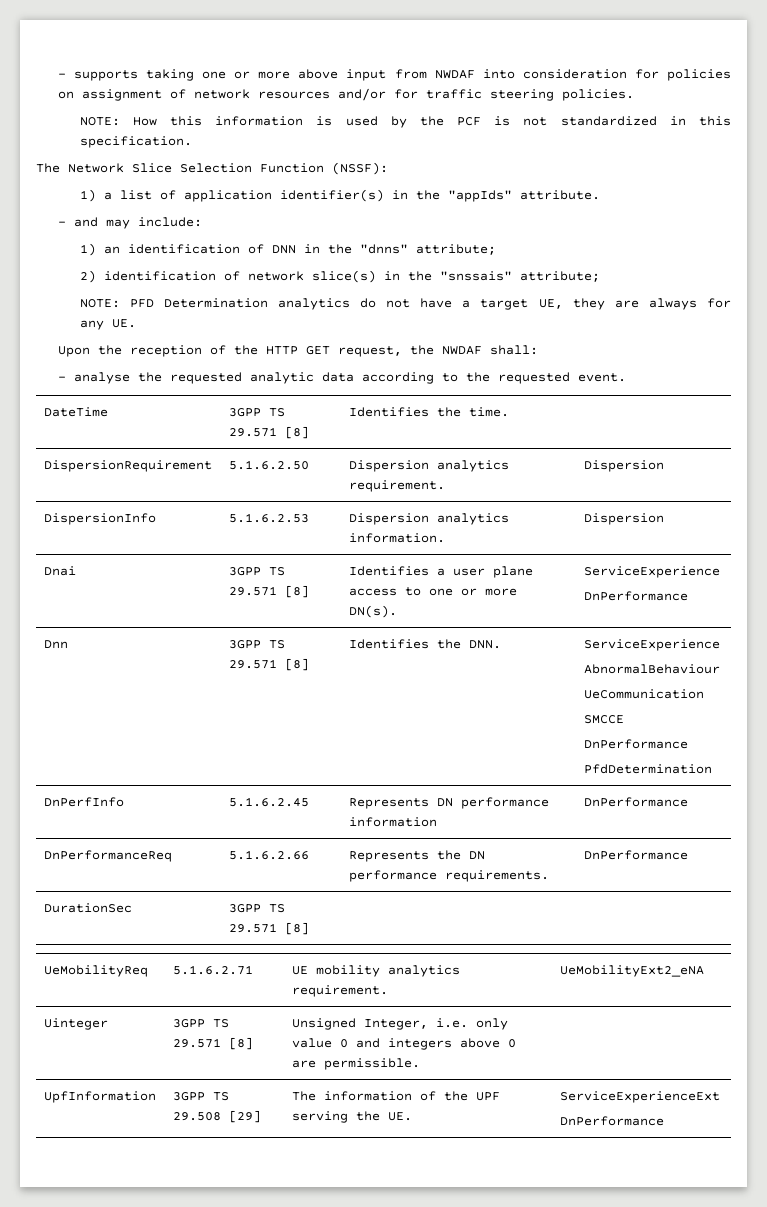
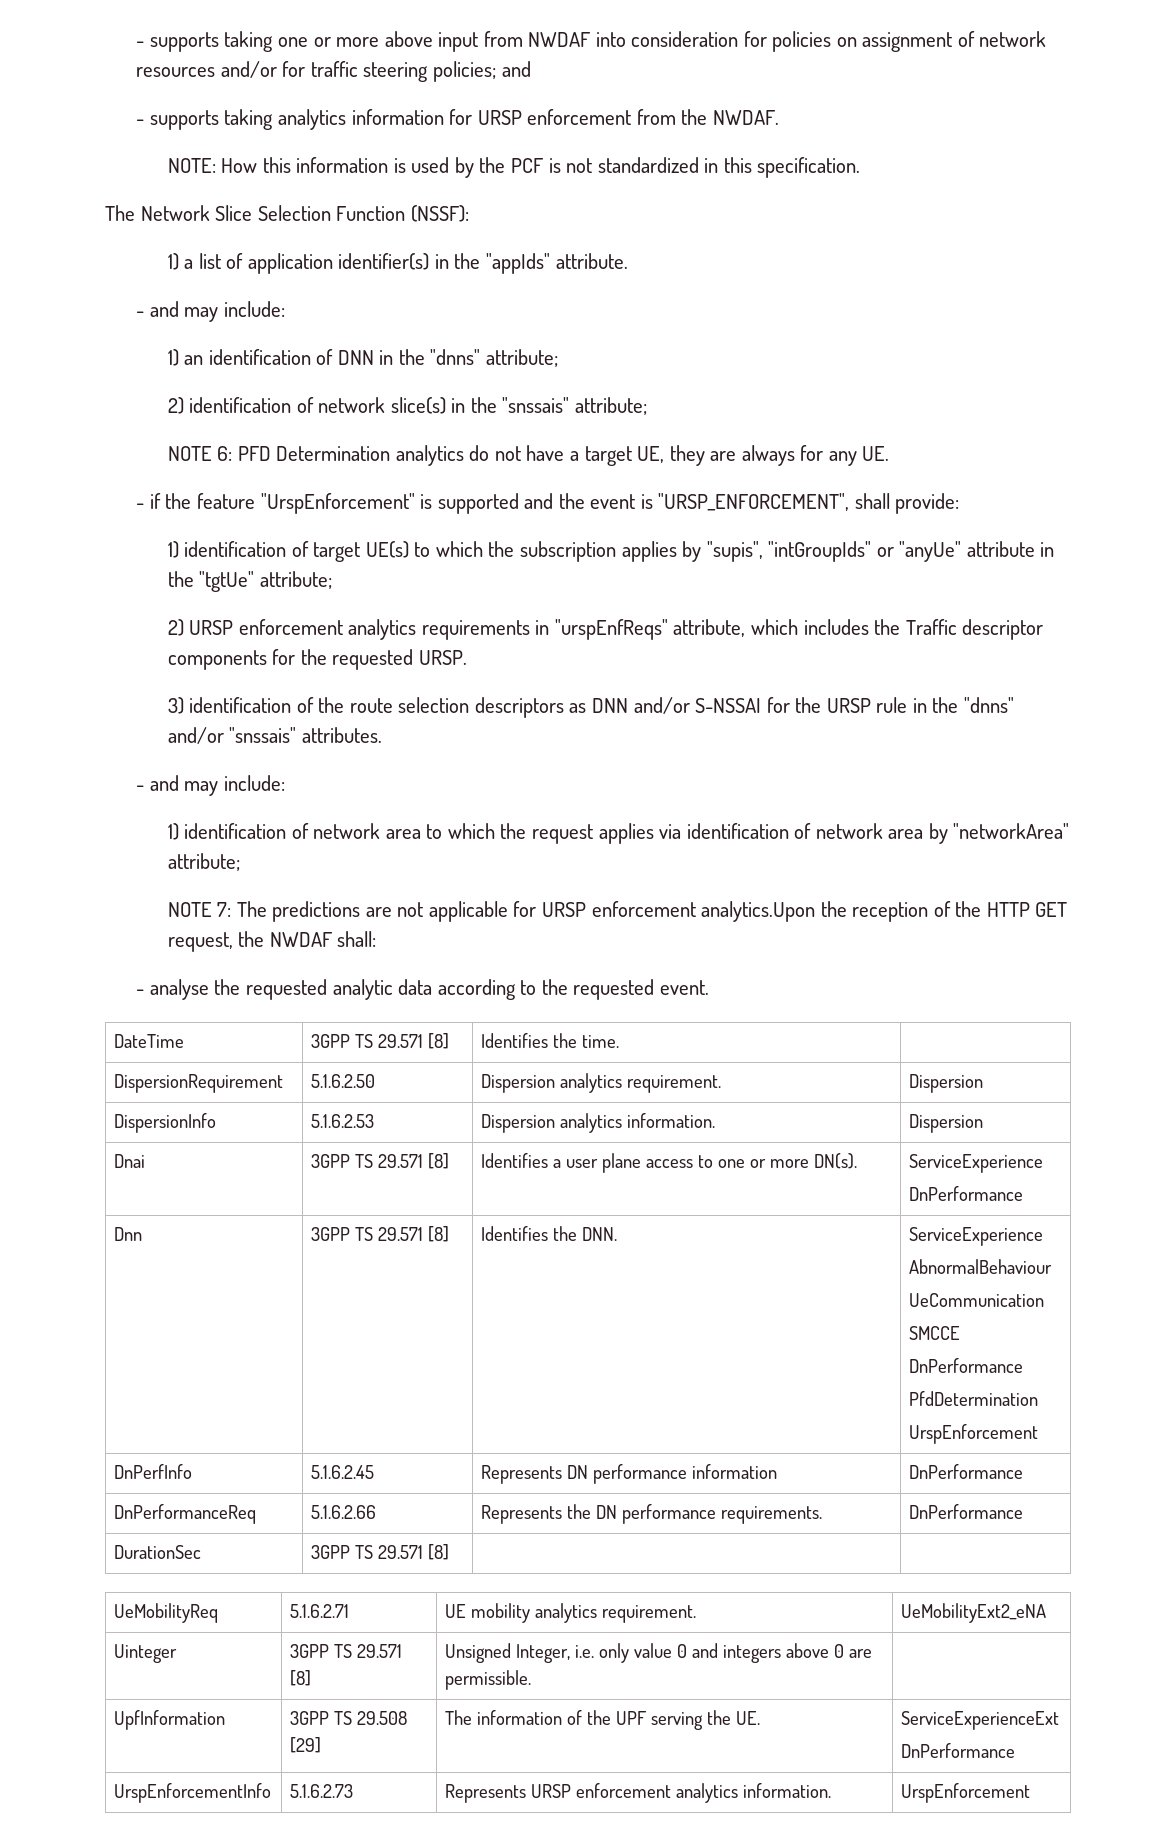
[561,89,634,101] policies. -> [433,61,531,82] [136,109,779,130] policies; and // - supports taking analytics information for URSP enforcement from the NWDAF.
[79,299,120,308] NOTE: -> [167,446,233,461] NOTE 6:
[57,346,90,357] Upon -> [136,493,960,514] [167,541,1055,562] [167,571,332,592] [167,619,1044,640] [167,649,467,670] [167,697,1014,718] [167,727,382,744] [136,775,285,796] [167,823,1070,844] [167,853,240,871] [167,901,816,922] - if the feature "UrspEnforcement" is supported and the event is "URSP_ENFORCEMENT", shall provide: // 1) identification of target UE(s) to which the subscription applies by "supis", "intGroupIds" or "anyUe" attribute in the "tgtUe" attribute; // 2) URSP enforcement analytics requirements in "urspEnfReqs" attribute, which includes the Traffic descriptor components for the requested URSP. // 3) identification of the route selection descriptors as DNN and/or S-NSSAI for the URSP rule in the "dnns" and/or "snssais" attributes. // - and may include: // 1) identification of network area to which the request applies via identification of network area by "networkArea" attribute; // NOTE 7: The predictions are not applicable for URSP enforcement analytics.Upon
(713, 769) none -> [909,1424,1039,1444] // UrspEnforcement
(665, 1121) none -> [114,1783,272,1803] [290,1784,354,1798] [445,1783,832,1803] [901,1783,1031,1803] // UrspEnforcementInfo | 5.1.6.2.73 | Represents URSP enforcement analytics information. | UrspEnforcement

